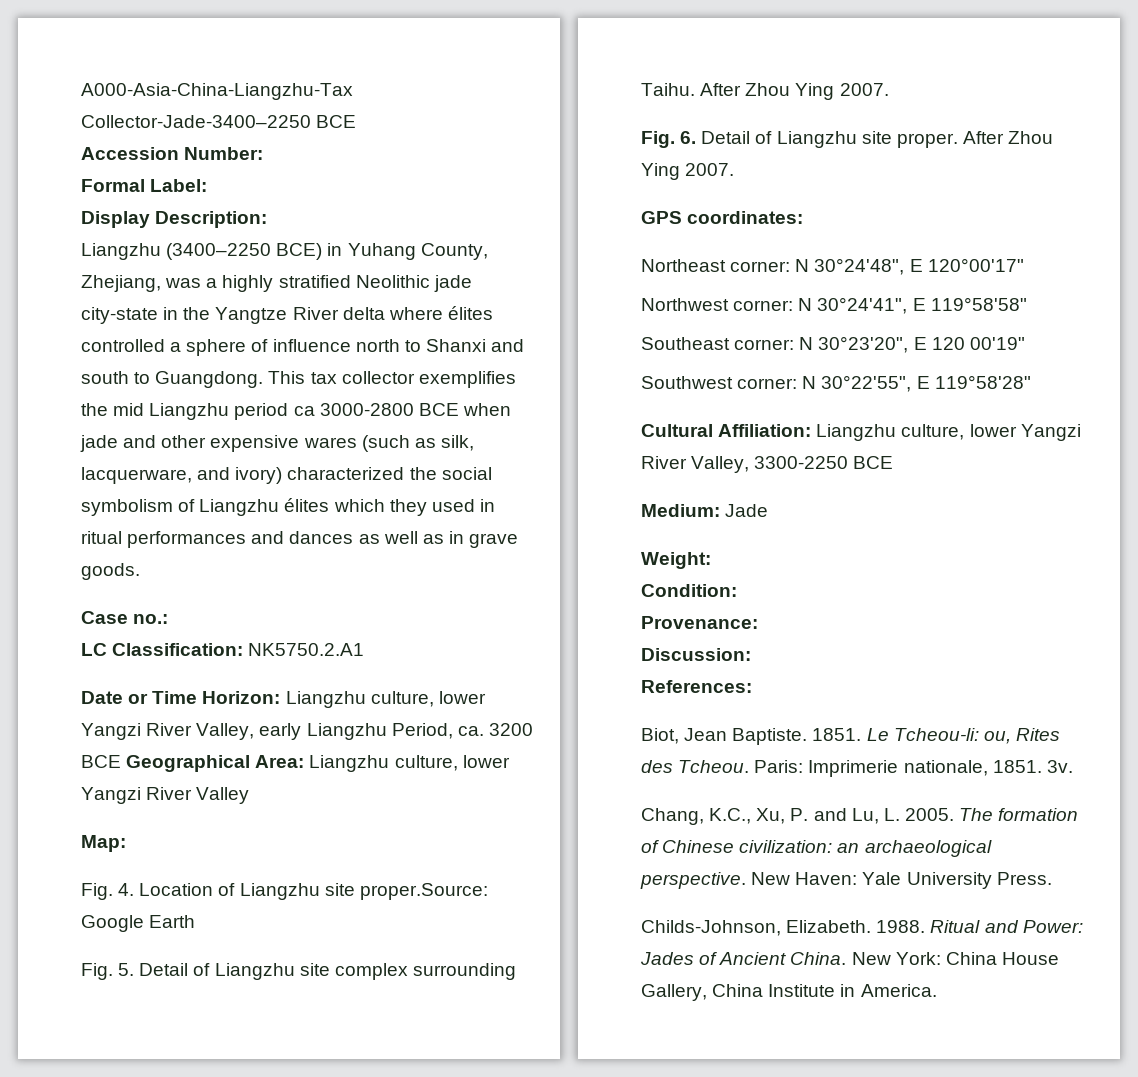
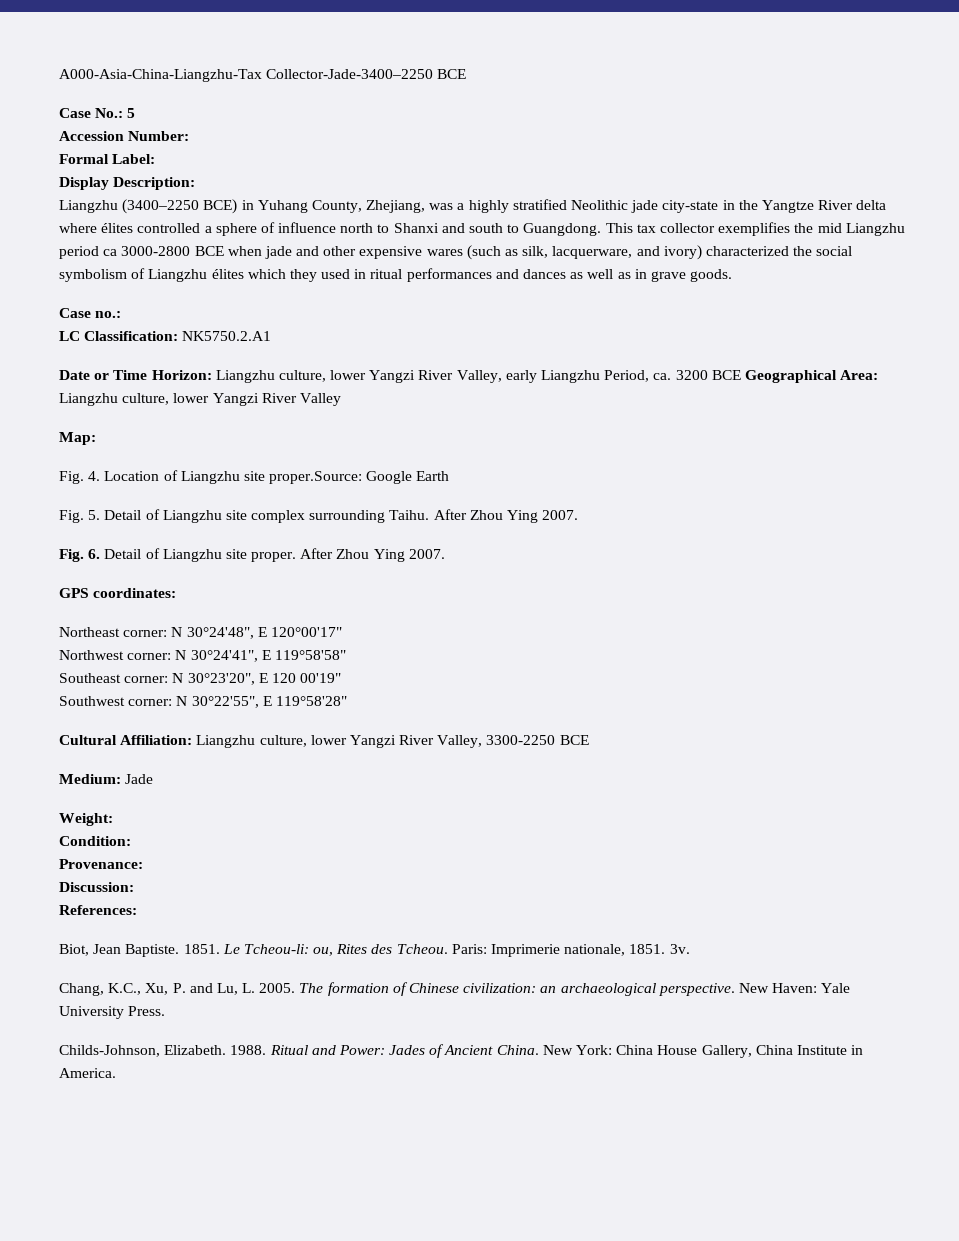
(357, 121) none -> [59,108,136,118] // Case No.: 5

